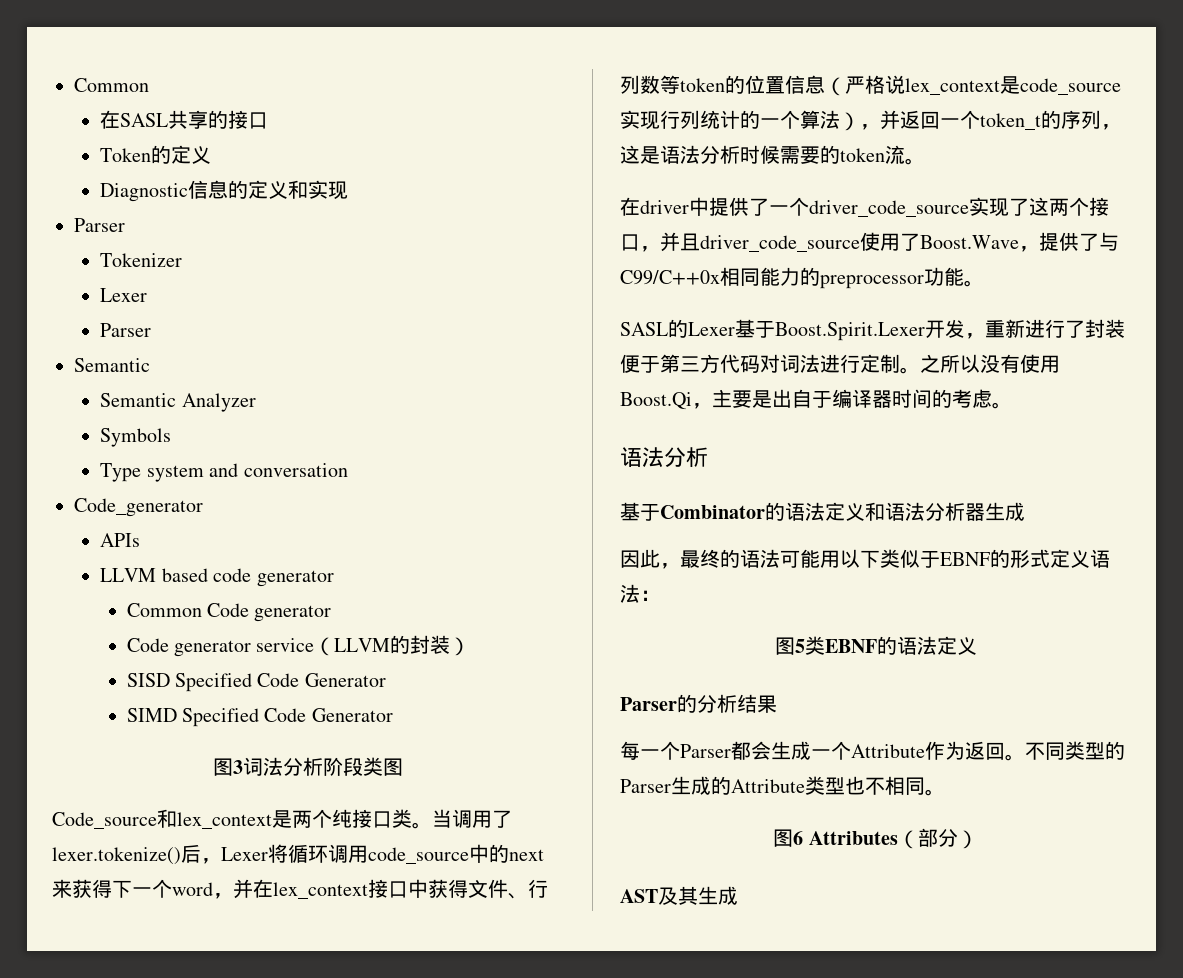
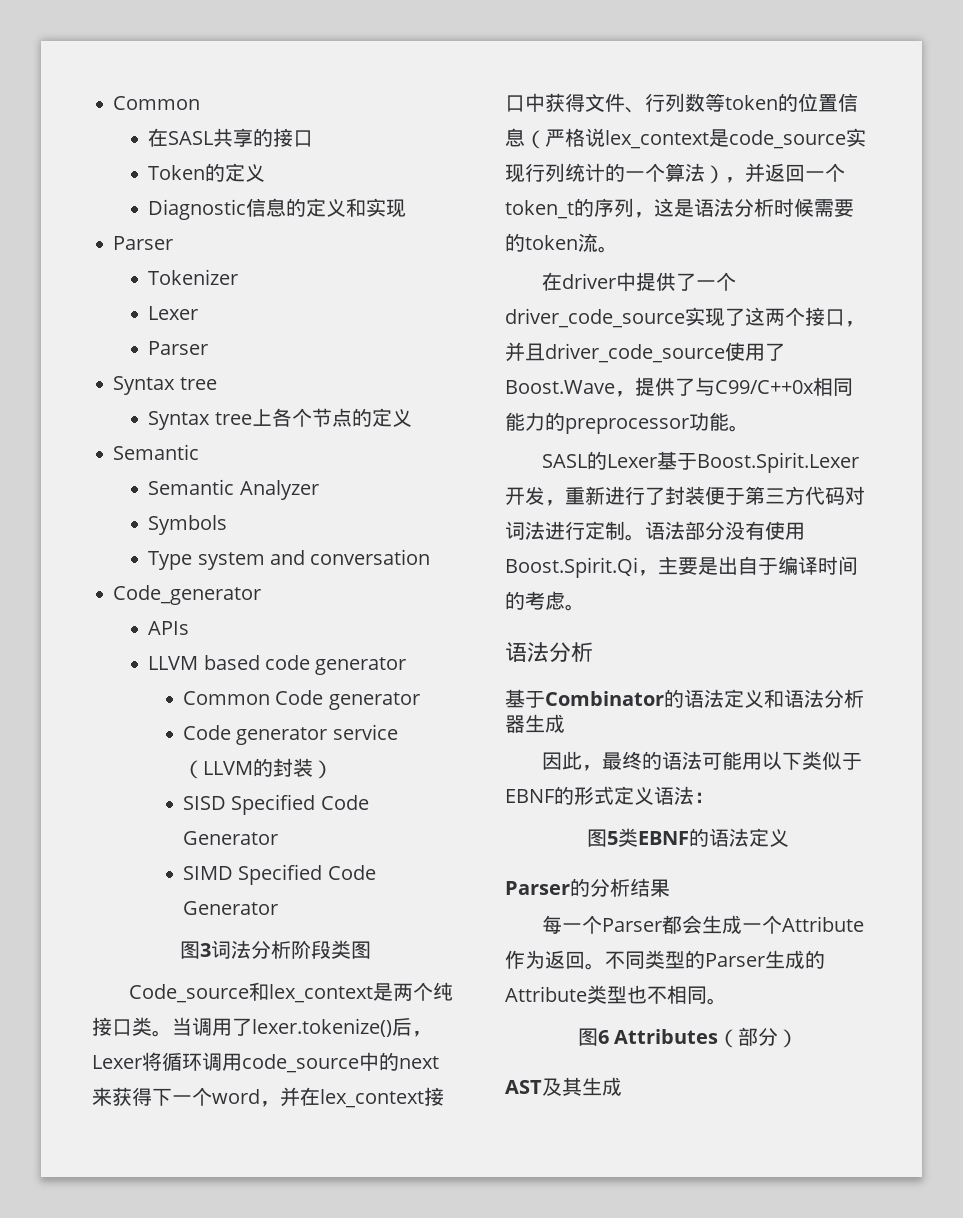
(152, 330) none -> [113,376,217,395] [148,408,412,430] // Syntax tree // Syntax tree上各个节点的定义
[920,354,980,373] 之所以 -> [645,521,725,540] 语法部分
[620,392,692,410] Boost.Qi -> [505,557,638,578] Boost.Spirit.Qi
[872,390,892,408] 器 -> (818, 565) none

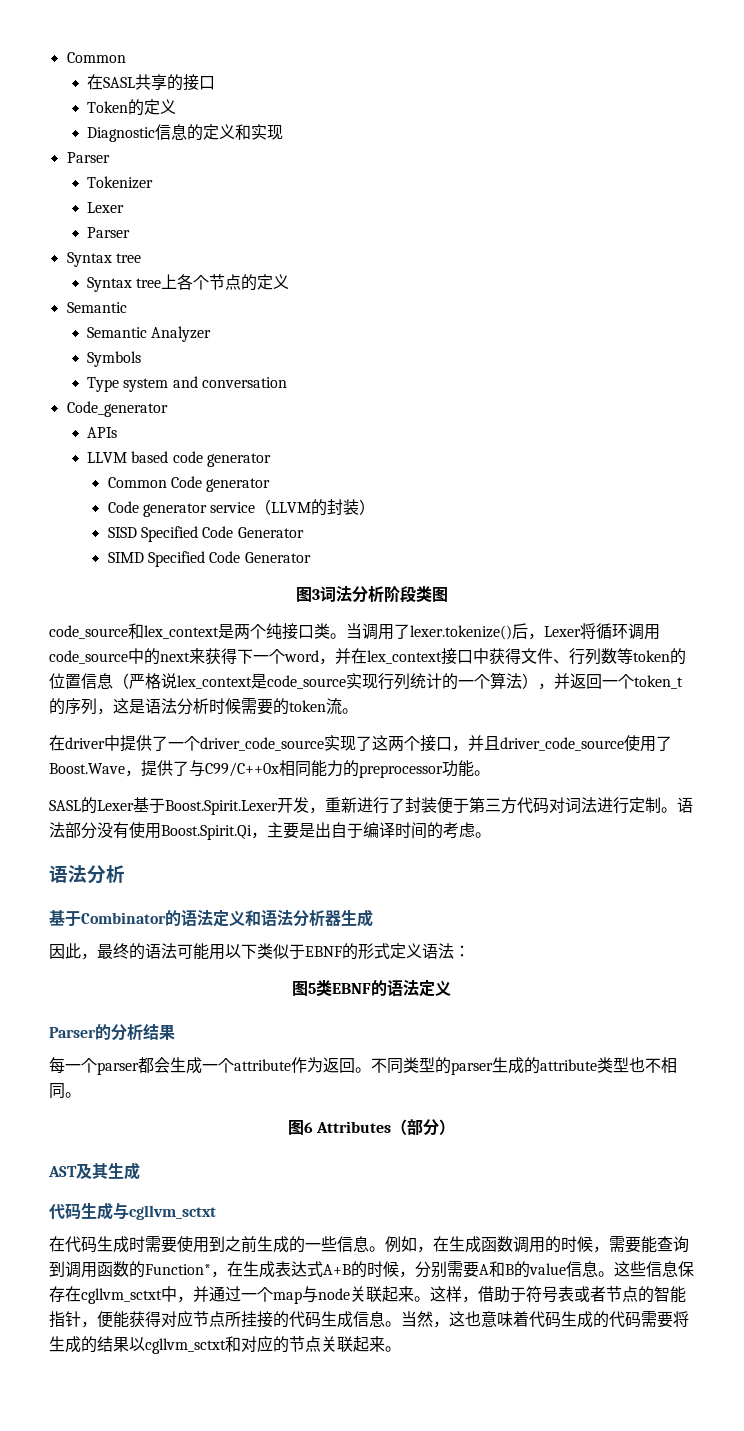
[129,984,250,1003] Code_source -> [49,625,128,639] code_source
[602,918,663,932] Parser -> [97,1062,139,1075] parser
[782,916,865,932] Attribute -> [234,1059,291,1071] attribute
[705,950,825,969] [505,986,587,1002] Parser生成的Attribute -> [451,1057,597,1075] parser生成的attribute
(622, 1086) none -> [49,1202,216,1220] [49,1236,689,1253] [49,1261,694,1278] [49,1286,686,1304] [49,1310,689,1328] [49,1335,401,1354] // 代码生成与cgllvm_sctxt // 在代码生成时需要使用到之前生成的一些信息。例如，在生成函数调用的时候，需要能查询到调用函数的Function*，在生成表达式A+B的时候，分别需要A和B的value信息。这些信息保存在cgllvm_sctxt中，并通过一个map与node关联起来。这样，借助于符号表或者节点的智能指针，便能获得对应节点所挂接的代码生成信息。当然，这也意味着代码生成的代码需要将生成的结果以cgllvm_sctxt和对应的节点关联起来。

